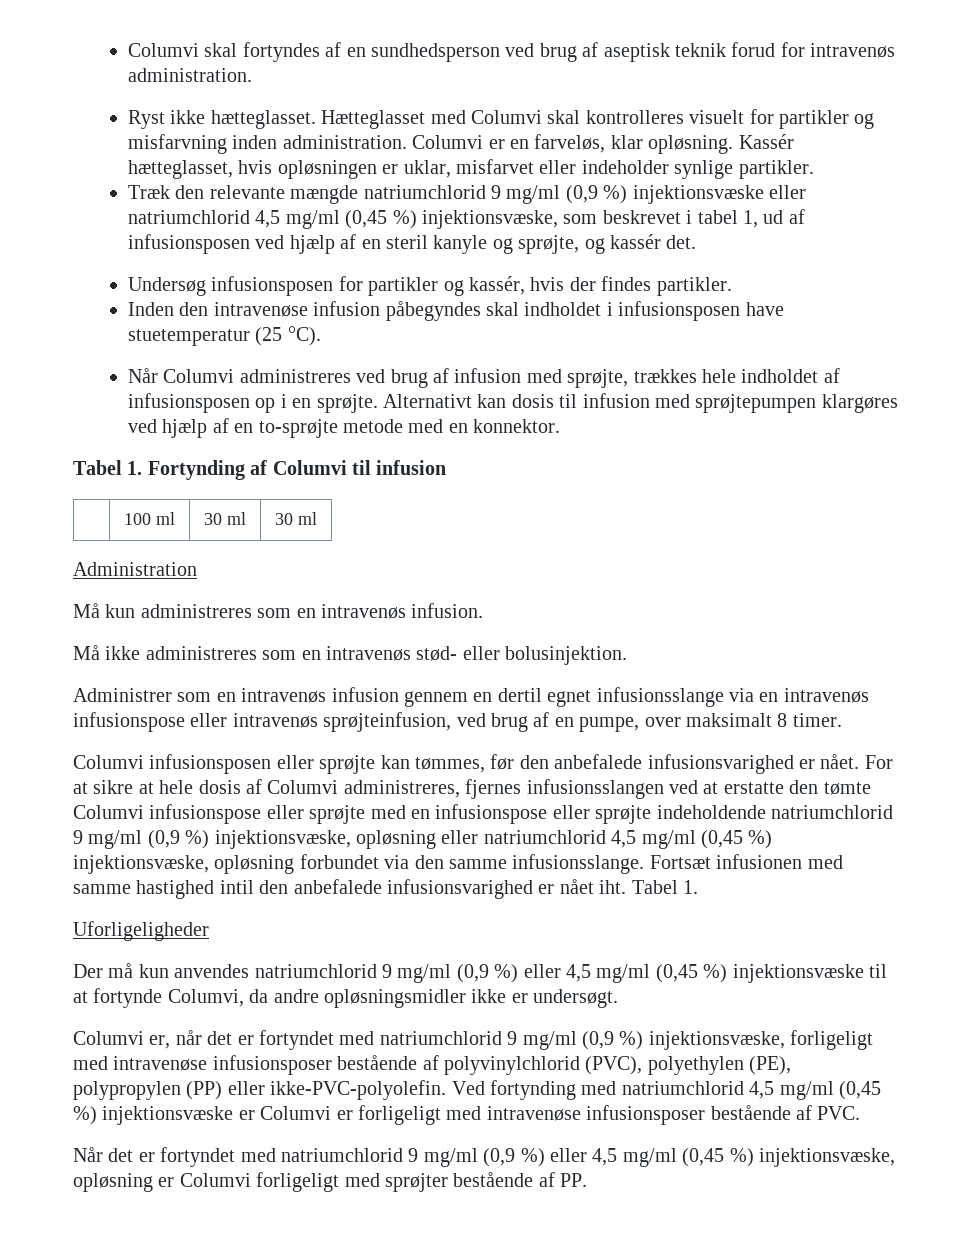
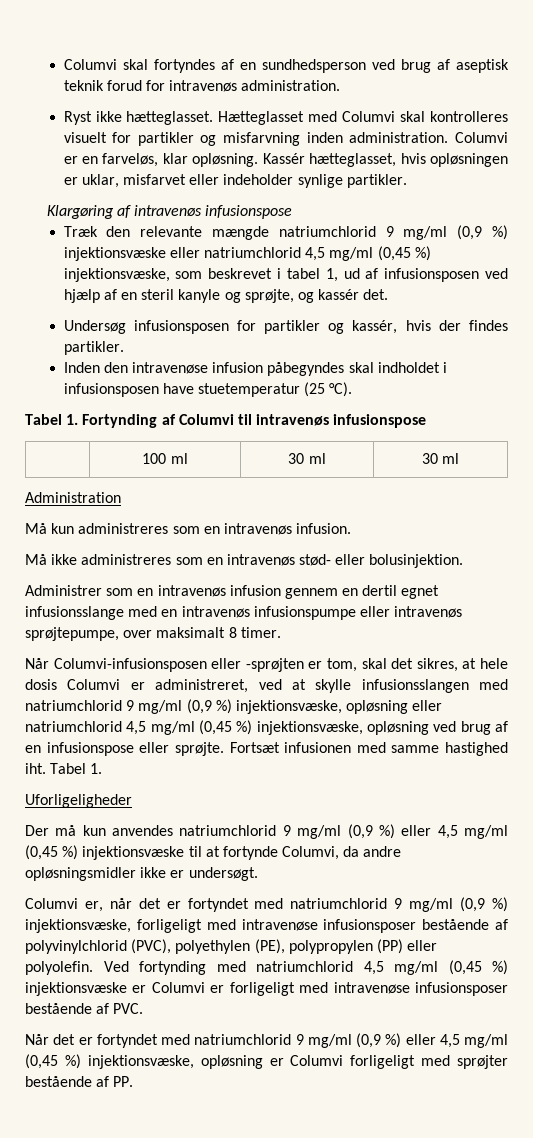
(814, 169) none -> [46,205,293,219] // Klargøring af intravenøs infusionspose
[127,368,840,388] [127,393,898,413] [127,418,561,438] // Når Columvi administreres ved brug af infusion med sprøjte, trækkes hele indholdet af infusionsposen op i en sprøjte. Alternativt kan dosis til infusion med sprøjtepumpen klargøres ved hjælp af en to-sprøjte metode med en konnektor. -> (353, 389) none
[376,460,447,475] infusion -> [256,414,427,428] intravenøs infusionspose
[728,688,869,703] [73,712,185,732] via en intravenøs infusionspose -> [128,606,356,620] med en intravenøs infusionspumpe
[323,712,842,732] [73,754,893,774] [73,779,871,799] [73,804,766,824] sprøjteinfusion, ved brug af en pumpe, over maksimalt 8 timer. // Columvi infusionsposen eller sprøjte kan tømmes, før den anbefalede infusionsvarighed er nået. For at sikre at hele dosis af Columvi administreres, fjernes infusionsslangen ved at erstatte den tømte Columvi infusionspose eller sprøjte med en infusionspose eller sprøjte indeholdende -> [25,627,281,641] [25,658,509,672] [25,679,508,693] sprøjtepumpe, over maksimalt 8 timer. // Når Columvi-infusionsposen eller -sprøjten er tom, skal det sikres, at hele dosis Columvi er administreret, ved at skylle infusionsslangen med
[299,854,645,874] forbundet via den samme infusionsslange. -> [433,721,508,735] [25,742,224,756] ved brug af en infusionspose eller sprøjte.
[219,879,594,899] intil den anbefalede infusionsvarighed er nået -> (508, 749) none
[270,1080,447,1100] ikke-PVC-polyolefin. -> [25,961,93,975] polyolefin.

